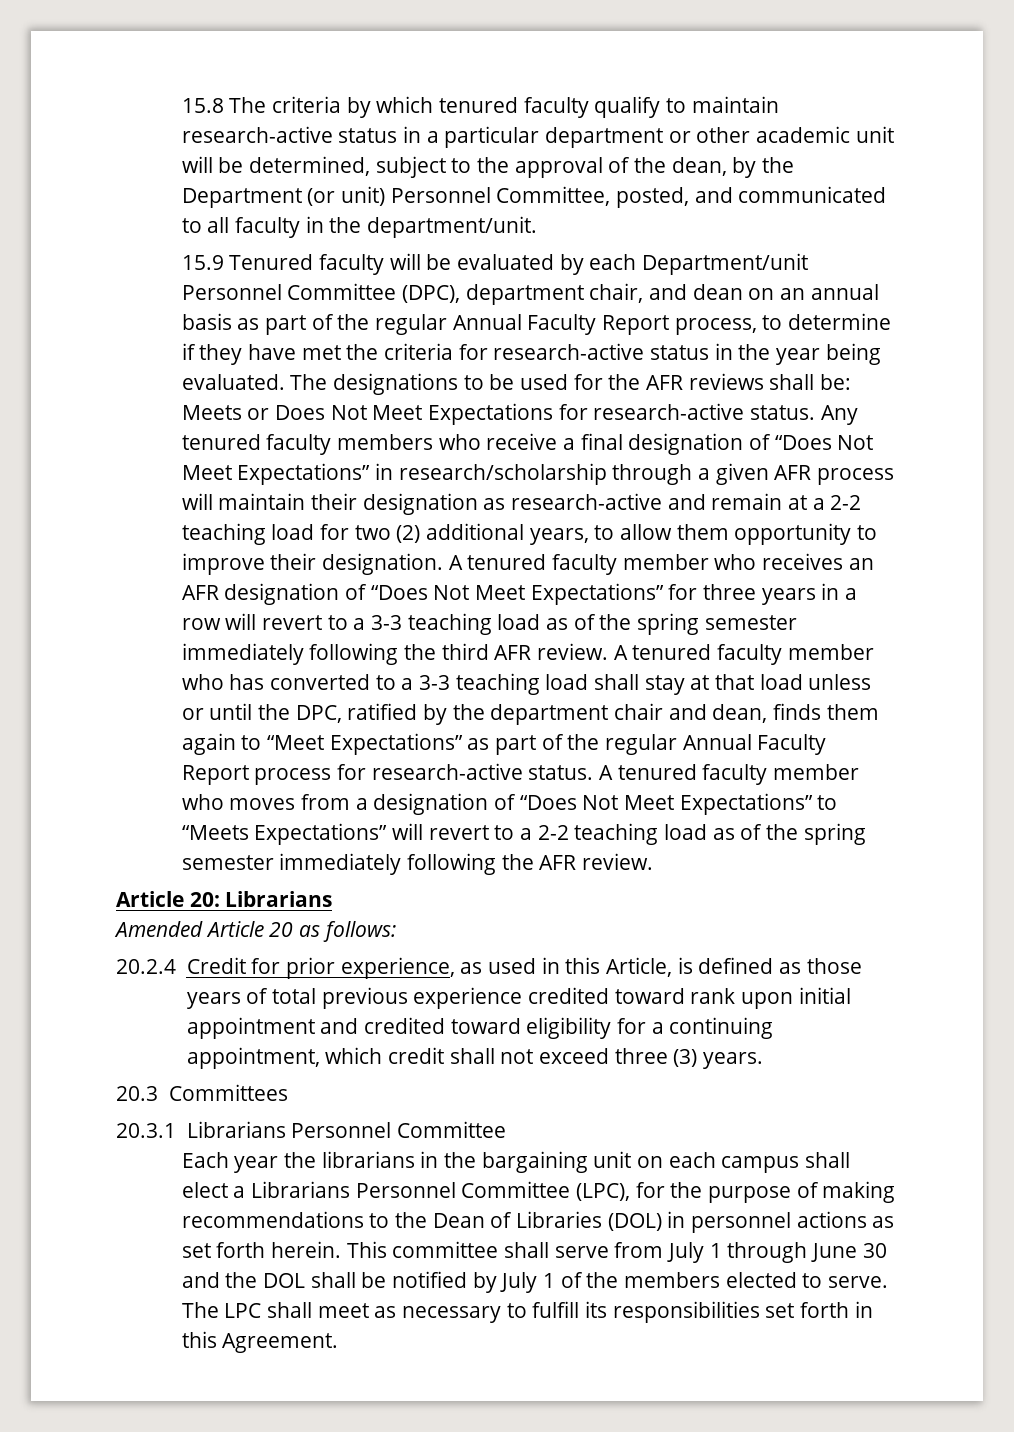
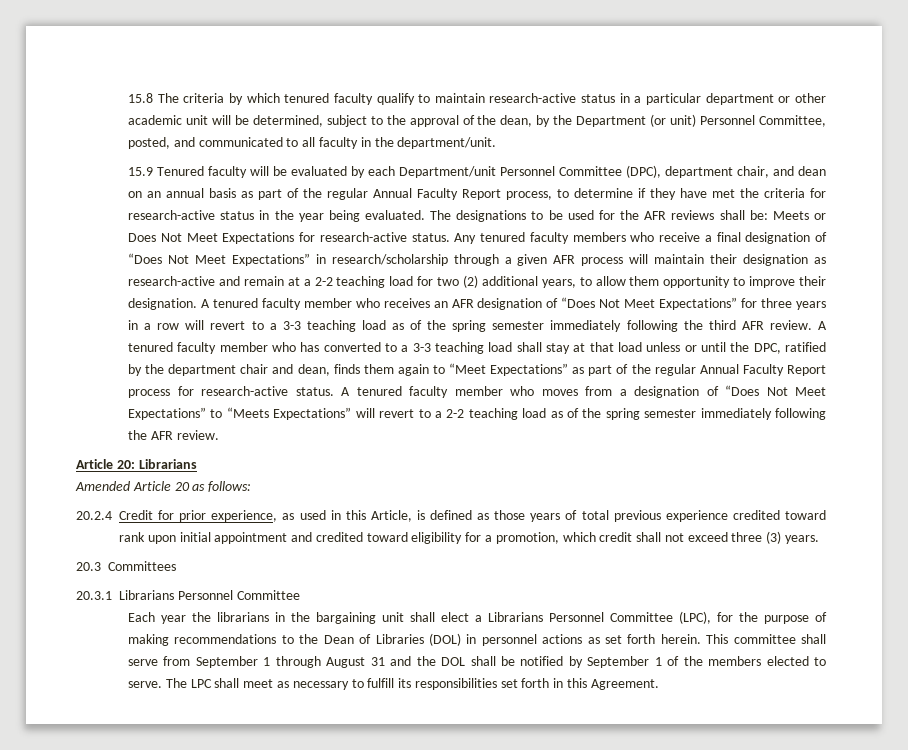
[669,1017,774,1039] [186,1047,320,1069] continuing appointment, -> [495,532,559,544] promotion,
[636,1152,800,1173] on each campus -> (405, 617) none
[666,1242,704,1263] July -> [195,656,258,668] September
[810,1243,887,1262] June 30 -> [326,657,385,668] August 31
[500,1272,538,1293] July -> [587,656,650,668] September

